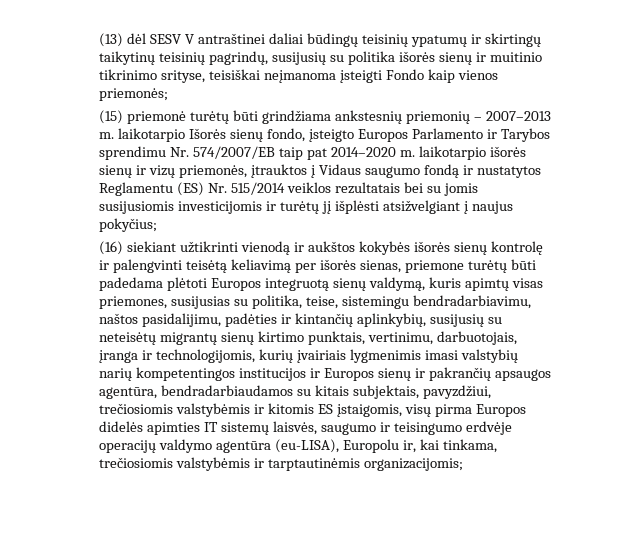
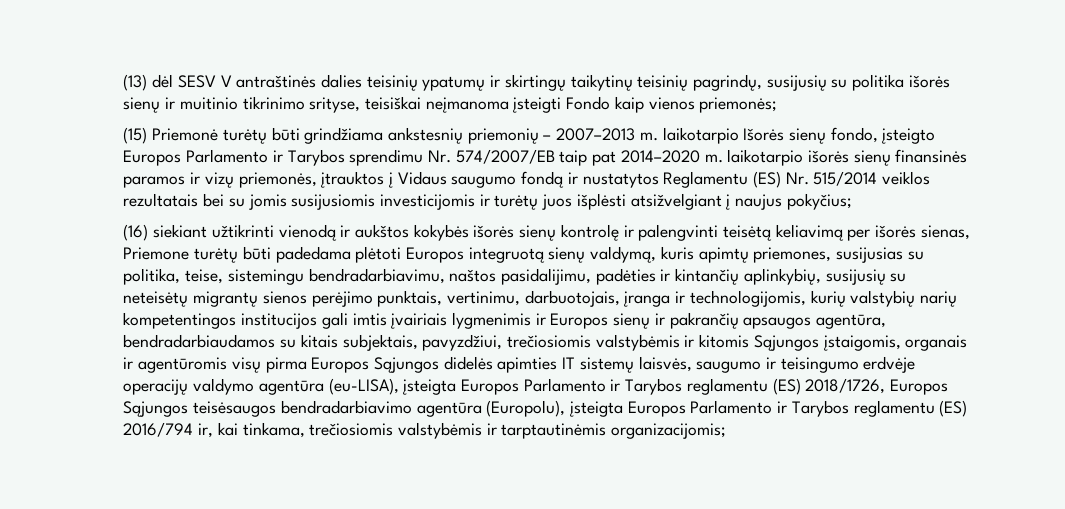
[198,33,358,47] antraštinei daliai būdingų -> [236,74,362,88] antraštinės dalies
[127,111,187,124] priemonė -> [152,128,219,141] Priemonė
(133, 171) none -> [895,149,968,163] [123,176,186,188] finansinės paramos
[322,201,332,214] jį -> [542,194,573,210] juos
[404,260,464,273] priemone -> [123,247,190,260] Priemone
[511,278,543,288] visas -> (749, 255) none
[221,331,305,345] sienų kirtimo -> [262,291,373,307] sienos perėjimo
[297,349,458,363] įvairiais lygmenimis imasi -> (846, 298) none
(307, 374) none -> [321,312,531,329] gali imtis įvairiais lygmenimis
[318,404,402,417] ES įstaigomis, -> [753,335,968,351] [123,357,228,373] Sąjungos įstaigomis, organais ir agentūromis
(526, 410) none -> [373,357,439,373] Sąjungos
[343,439,400,453] Europolu -> [403,378,949,395] [123,400,968,417] [123,422,194,437] įsteigta Europos Parlamento ir Tarybos reglamentu (ES) 2018/1726, Europos Sąjungos teisėsaugos bendradarbiavimo agentūra (Europolu), įsteigta Europos Parlamento ir Tarybos reglamentu (ES) 2016/794

